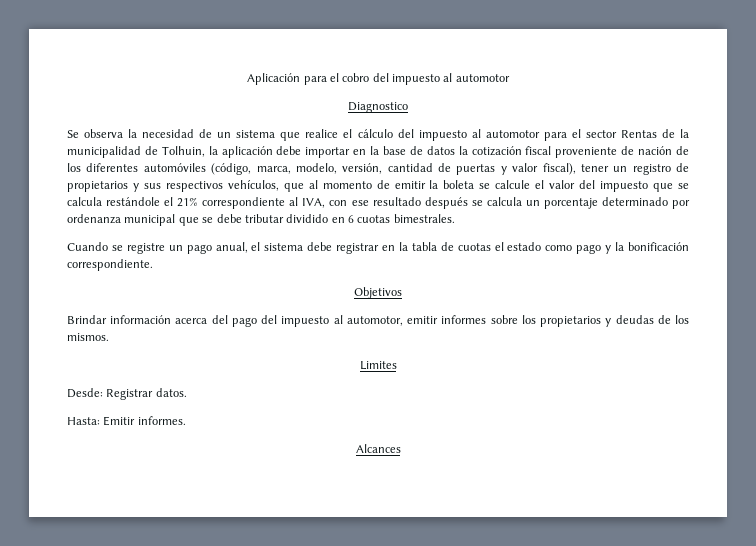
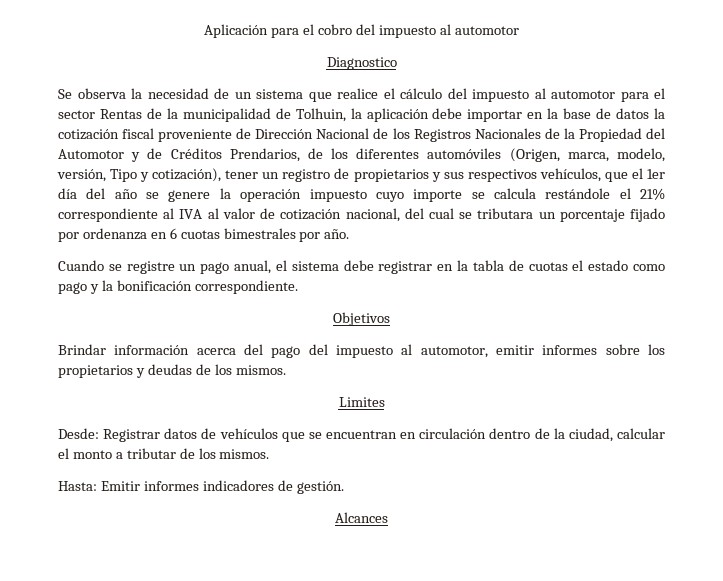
[638,146,673,155] nación -> [255,128,666,142] [58,148,300,162] Dirección Nacional de los Registros Nacionales de la Propiedad del Automotor y de Créditos Prendarios,
[211,163,252,175] (código, -> [509,148,560,162] (Origen,
[387,163,576,175] cantidad de puertas y valor fiscal), -> [110,168,222,182] Tipo y cotización),
[308,180,674,192] al momento de emitir la boleta se calcule el valor del impuesto que -> [631,168,666,179] [58,188,463,202] el 1er día del año se genere la operación impuesto cuyo importe
[302,197,522,209] IVA, con ese resultado después se calcula -> [179,208,534,222] IVA al valor de cotización nacional, del cual se tributara
[601,197,668,206] determinado -> [630,208,666,222] fijado
[124,214,455,226] municipal que se debe tributar dividido en 6 cuotas bimestrales. -> [150,228,350,242] en 6 cuotas bimestrales por año.
[155,388,187,397] [67,416,186,426] datos. // Hasta: Emitir informes. -> [164,428,666,442] [58,448,270,459] [58,480,344,494] datos de vehículos que se encuentran en circulación dentro de la ciudad, calcular el monto a tributar de los mismos. // Hasta: Emitir informes indicadores de gestión.

